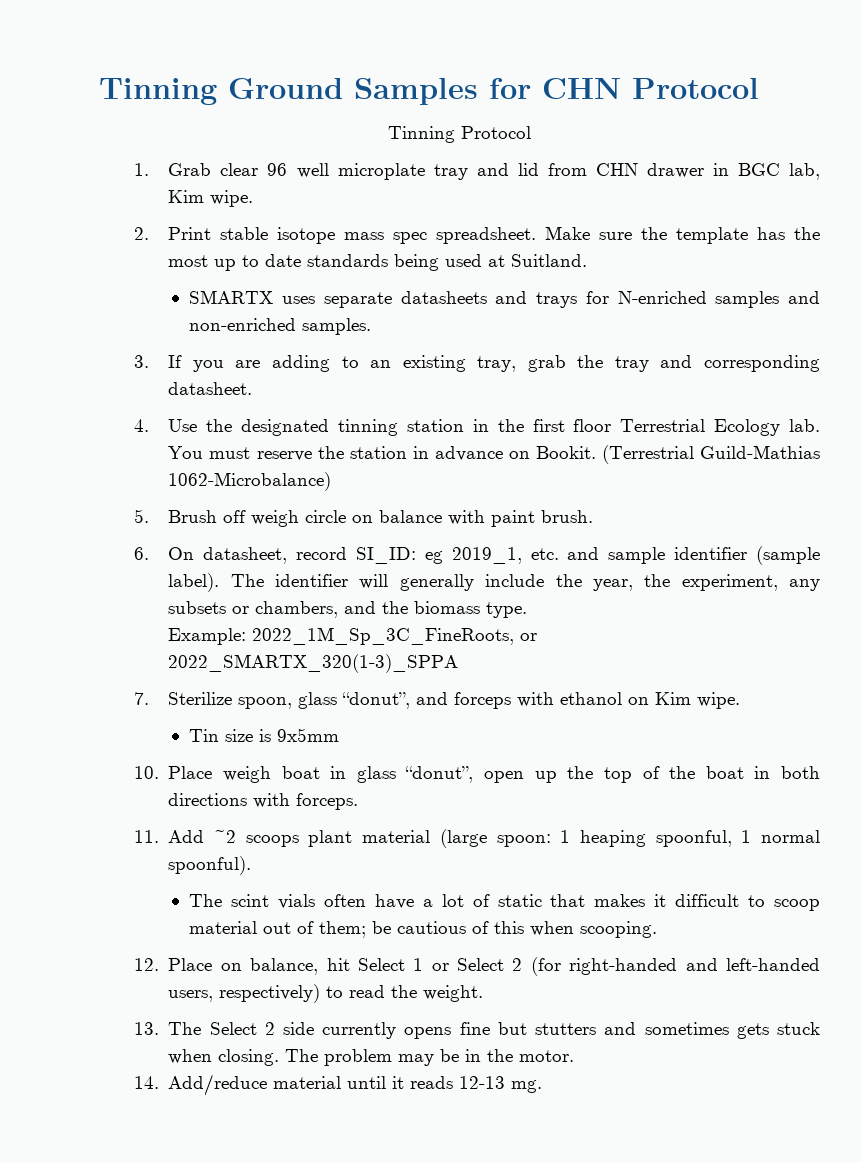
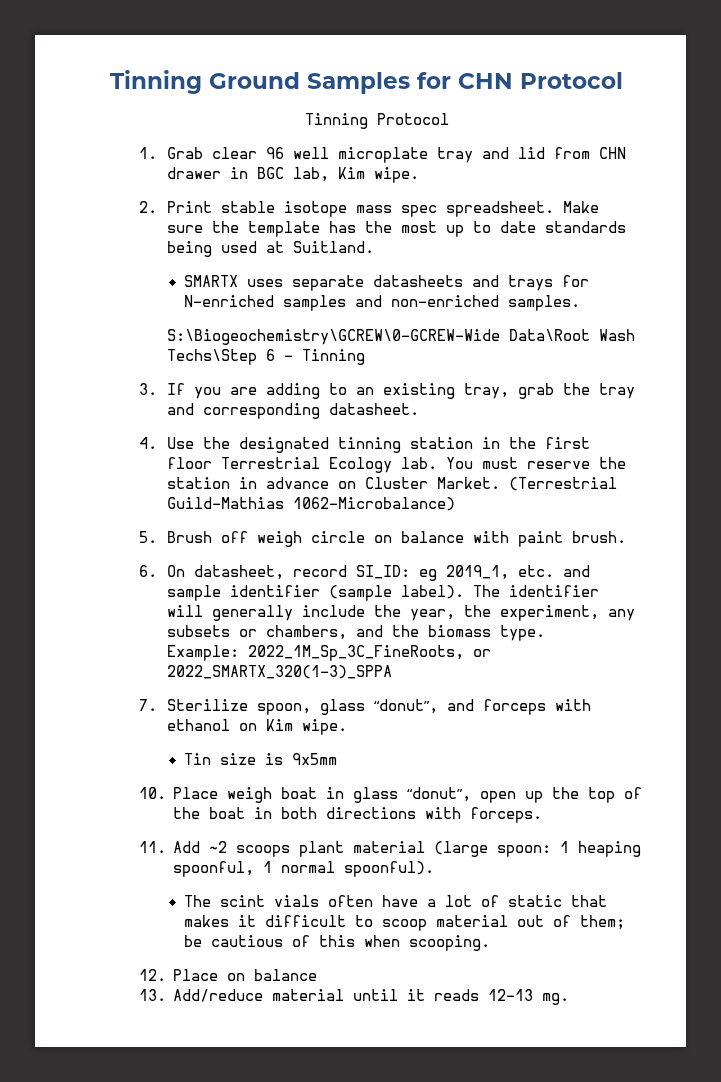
(372, 326) none -> [167,329,636,345] [167,349,366,365] // S:\Biogeochemistry\GCREW\0-GCREW-Wide Data\Root Wash Techs\Step 6 – Tinning
[535,446,596,459] Bookit. -> [365,477,501,489] Cluster Market.
[250,957,820,976] [168,984,484,1003] [133,1022,821,1039] [168,1049,575,1066] [133,1076,159,1089] balance, hit Select 1 or Select 2 (for right-handed and left-handed users, respectively) to read the weight. // 13. The Select 2 side currently opens fine but stutters and sometimes gets stuck when closing. The problem may be in the motor. // 14. -> [254,969,318,981] [138,989,166,1001] balance // 13.

